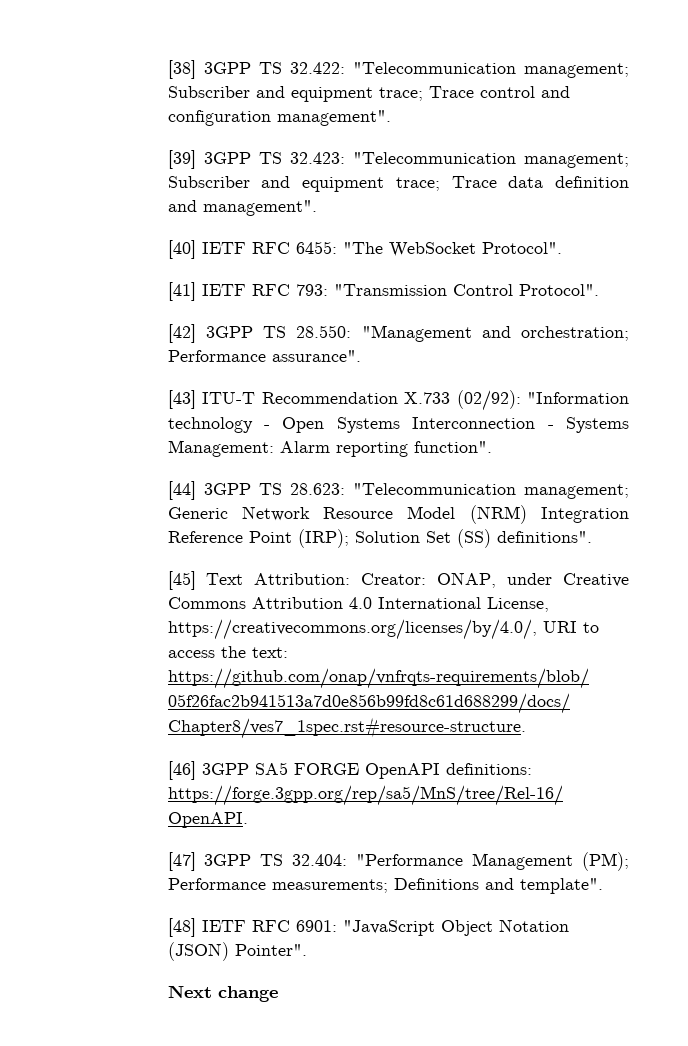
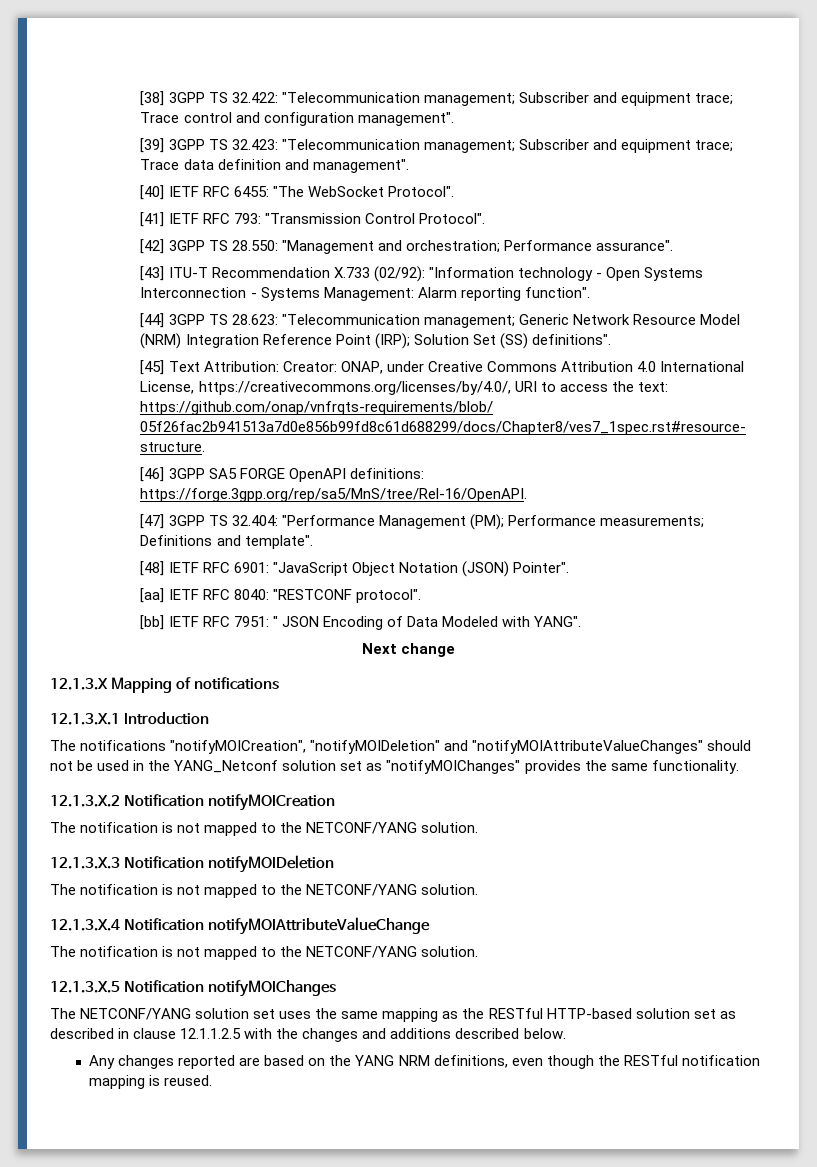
[167,985,278,1002] Next change -> [140,588,421,603] [140,615,582,630] [361,643,456,657] [50,677,280,693] [50,712,210,725] [50,740,752,754] [50,760,739,774] [50,794,336,811] [50,822,479,836] [50,855,335,873] [50,884,479,898] [50,917,431,935] [50,946,479,960] [50,980,337,997] [50,1008,736,1022] [50,1028,566,1042] [89,1055,760,1069] [89,1075,213,1089] [aa] IETF RFC 8040: "RESTCONF protocol". // [bb] IETF RFC 7951: " JSON Encoding of Data Modeled with YANG". // Next change // 12.1.3.X Mapping of notifications // 12.1.3.X.1 Introduction // The notifications "notifyMOICreation", "notifyMOIDeletion" and "notifyMOIAttributeValueChanges" should not be used in the YANG_Netconf solution set as "notifyMOIChanges" provides the same functionality. // 12.1.3.X.2 Notification notifyMOICreation // The notification is not mapped to the NETCONF/YANG solution. // 12.1.3.X.3 Notification notifyMOIDeletion // The notification is not mapped to the NETCONF/YANG solution. // 12.1.3.X.4 Notification notifyMOIAttributeValueChange // The notification is not mapped to the NETCONF/YANG solution. // 12.1.3.X.5 Notification notifyMOIChanges // The NETCONF/YANG solution set uses the same mapping as the RESTful HTTP-based solution set as described in clause 12.1.1.2.5 with the changes and additions described below. // Any changes reported are based on the YANG NRM definitions, even though the RESTful notification mapping is reused.

